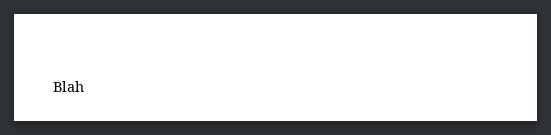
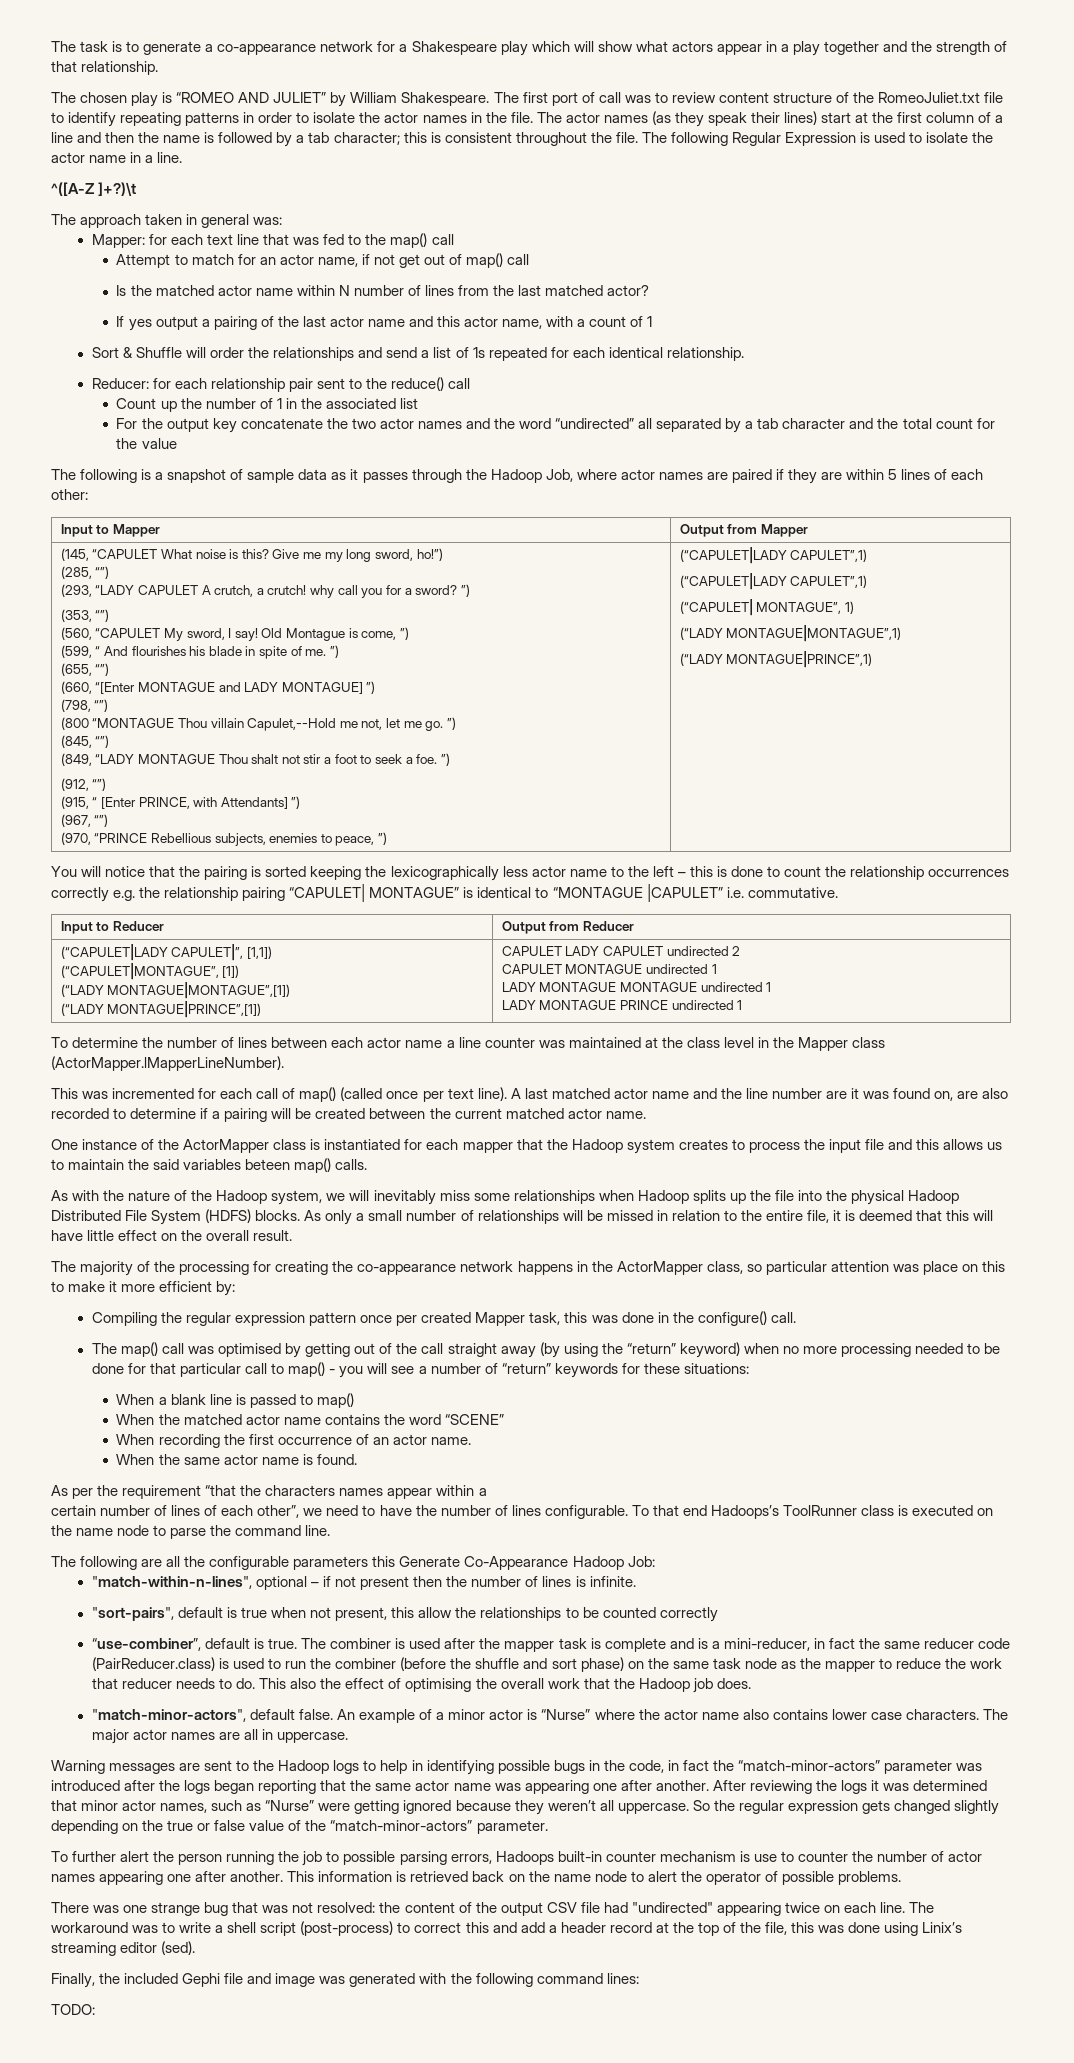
[53,81,84,92] Blah -> [51,41,1008,56] [51,61,159,75] [51,92,1004,107] [51,111,1004,127] [51,132,994,147] [51,152,183,163] [51,182,137,196] [51,214,283,228] [91,233,454,248] [116,253,530,268] [116,285,650,296] [116,316,653,331] [91,347,744,361] [91,377,471,392] [116,398,418,412] [116,418,995,433] [116,438,177,449] [51,469,984,484] [51,489,88,500] [60,524,160,537] [679,524,808,537] [60,548,443,562] [60,566,110,579] [60,584,470,598] [60,609,110,622] [60,627,410,641] [60,645,340,659] [60,663,110,676] [60,681,376,694] [60,699,109,712] [60,717,457,731] [60,735,110,748] [60,753,450,766] [60,778,107,791] [60,796,301,809] [60,814,109,827] [60,832,388,846] [679,547,868,564] [679,573,868,590] [679,599,854,616] [679,625,902,642] [679,651,873,668] [51,866,1010,881] [51,884,838,902] [60,921,164,934] [501,921,634,934] [60,944,272,961] [60,963,240,980] [60,982,291,999] [60,1001,262,1018] [501,946,741,956] [501,964,717,974] [501,982,772,992] [501,1000,743,1010] [51,1037,886,1051] [51,1056,284,1071] [51,1087,1009,1102] [51,1108,646,1122] [51,1139,1003,1154] [51,1158,368,1173] [51,1190,960,1205] [51,1209,994,1225] [51,1230,293,1241] [51,1261,1006,1276] [51,1281,236,1296] [91,1311,796,1326] [91,1342,1001,1358] [91,1362,749,1378] [116,1393,354,1408] [116,1414,504,1425] [116,1434,471,1448] [116,1454,357,1465] [51,1485,487,1499] [51,1505,994,1519] [51,1525,331,1539] [51,1556,655,1570] [91,1576,636,1590] [91,1607,718,1622] [91,1638,1011,1652] [91,1657,1003,1672] [91,1678,751,1693] [91,1709,1008,1723] [91,1729,349,1744] [51,1760,983,1775] [51,1780,988,1794] [51,1800,1000,1815] [51,1820,548,1834] [51,1851,983,1866] [51,1871,901,1885] [51,1902,935,1916] [51,1921,963,1936] [51,1941,196,1956] [51,1973,639,1988] [51,2004,95,2015] The task is to generate a co-appearance network for a Shakespeare play which will show what actors appear in a play together and the strength of that relationship. // The chosen play is “ROMEO AND JULIET” by William Shakespeare. The first port of call was to review content structure of the RomeoJuliet.txt file to identify repeating patterns in order to isolate the actor names in the file. The actor names (as they speak their lines) start at the first column of a line and then the name is followed by a tab character; this is consistent throughout the file. The following Regular Expression is used to isolate the actor name in a line. // ^([A-Z ]+?)\t // The approach taken in general was: // Mapper: for each text line that was fed to the map() call // Attempt to match for an actor name, if not get out of map() call // Is the matched actor name within N number of lines from the last matched actor? // If yes output a pairing of the last actor name and this actor name, with a count of 1 // Sort & Shuffle will order the relationships and send a list of 1s repeated for each identical relationship. // Reducer: for each relationship pair sent to the reduce() call // Count up the number of 1 in the associated list // For the output key concatenate the two actor names and the word “undirected” all separated by a tab character and the total count for the value // The following is a snapshot of sample data as it passes through the Hadoop Job, where actor names are paired if they are within 5 lines of each other: // Input to Mapper | Output from Mapper // (145, “CAPULET What noise is this? Give me my long sword, ho!”) // (285, “”) // (293, “LADY CAPULET A crutch, a crutch! why call you for a sword? ”) // (353, “”) // (560, “CAPULET My sword, I say! Old Montague is come, ”) // (599, “ And flourishes his blade in spite of me. ”) // (655, “”) // (660, “[Enter MONTAGUE and LADY MONTAGUE] ”) // (798, “”) // (800 “MONTAGUE Thou villain Capulet,--Hold me not, let me go. ”) // (845, “”) // (849, “LADY MONTAGUE Thou shalt not stir a foot to seek a foe. ”) // (912, “”) // (915, “ [Enter PRINCE, with Attendants] ”) // (967, “”) // (970, “PRINCE Rebellious subjects, enemies to peace, ”) | (“CAPULET|LADY CAPULET”,1) // (“CAPULET|LADY CAPULET”,1) // (“CAPULET| MONTAGUE”, 1) // (“LADY MONTAGUE|MONTAGUE”,1) // (“LADY MONTAGUE|PRINCE”,1) // You will notice that the pairing is sorted keeping the lexicographically less actor name to the left – this is done to count the relationship occurrences correctly e.g. the relationship pairing “CAPULET| MONTAGUE” is identical to “MONTAGUE |CAPULET” i.e. commutative. // Input to Reducer | Output from Reducer // (“CAPULET|LADY CAPULET|”, [1,1]) // (“CAPULET|MONTAGUE”, [1]) // (“LADY MONTAGUE|MONTAGUE”,[1]) // (“LADY MONTAGUE|PRINCE”,[1]) | CAPULET LADY CAPULET undirected 2 // CAPULET MONTAGUE undirected 1 // LADY MONTAGUE MONTAGUE undirected 1 // LADY MONTAGUE PRINCE undirected 1 // To determine the number of lines between each actor name a line counter was maintained at the class level in the Mapper class (ActorMapper.lMapperLineNumber). // This was incremented for each call of map() (called once per text line). A last matched actor name and the line number are it was found on, are also recorded to determine if a pairing will be created between the current matched actor name. // One instance of the ActorMapper class is instantiated for each mapper that the Hadoop system creates to process the input file and this allows us to maintain the said variables beteen map() calls. // As with the nature of the Hadoop system, we will inevitably miss some relationships when Hadoop splits up the file into the physical Hadoop Distributed File System (HDFS) blocks. As only a small number of relationships will be missed in relation to the entire file, it is deemed that this will have little effect on the overall result. // The majority of the processing for creating the co-appearance network happens in the ActorMapper class, so particular attention was place on this to make it more efficient by: // Compiling the regular expression pattern once per created Mapper task, this was done in the configure() call. // The map() call was optimised by getting out of the call straight away (by using the “return” keyword) when no more processing needed to be done for that particular call to map() - you will see a number of “return” keywords for these situations: // When a blank line is passed to map() // When the matched actor name contains the word “SCENE” // When recording the first occurrence of an actor name. // When the same actor name is found. // As per the requirement “that the characters names appear within a // certain number of lines of each other”, we need to have the number of lines configurable. To that end Hadoops’s ToolRunner class is executed on the name node to parse the command line. // The following are all the configurable parameters this Generate Co-Appearance Hadoop Job: // "match-within-n-lines", optional – if not present then the number of lines is infinite. // "sort-pairs", default is true when not present, this allow the relationships to be counted correctly // “use-combiner”, default is true. The combiner is used after the mapper task is complete and is a mini-reducer, in fact the same reducer code (PairReducer.class) is used to run the combiner (before the shuffle and sort phase) on the same task node as the mapper to reduce the work that reducer needs to do. This also the effect of optimising the overall work that the Hadoop job does. // "match-minor-actors", default false. An example of a minor actor is “Nurse” where the actor name also contains lower case characters. The major actor names are all in uppercase. // Warning messages are sent to the Hadoop logs to help in identifying possible bugs in the code, in fact the “match-minor-actors” parameter was introduced after the logs began reporting that the same actor name was appearing one after another. After reviewing the logs it was determined that minor actor names, such as “Nurse” were getting ignored because they weren’t all uppercase. So the regular expression gets changed slightly depending on the true or false value of the “match-minor-actors” parameter. // To further alert the person running the job to possible parsing errors, Hadoops built-in counter mechanism is use to counter the number of actor names appearing one after another. This information is retrieved back on the name node to alert the operator of possible problems. // There was one strange bug that was not resolved: the content of the output CSV file had "undirected" appearing twice on each line. The workaround was to write a shell script (post-process) to correct this and add a header record at the top of the file, this was done using Linix’s streaming editor (sed). // Finally, the included Gephi file and image was generated with the following command lines: // TODO:

